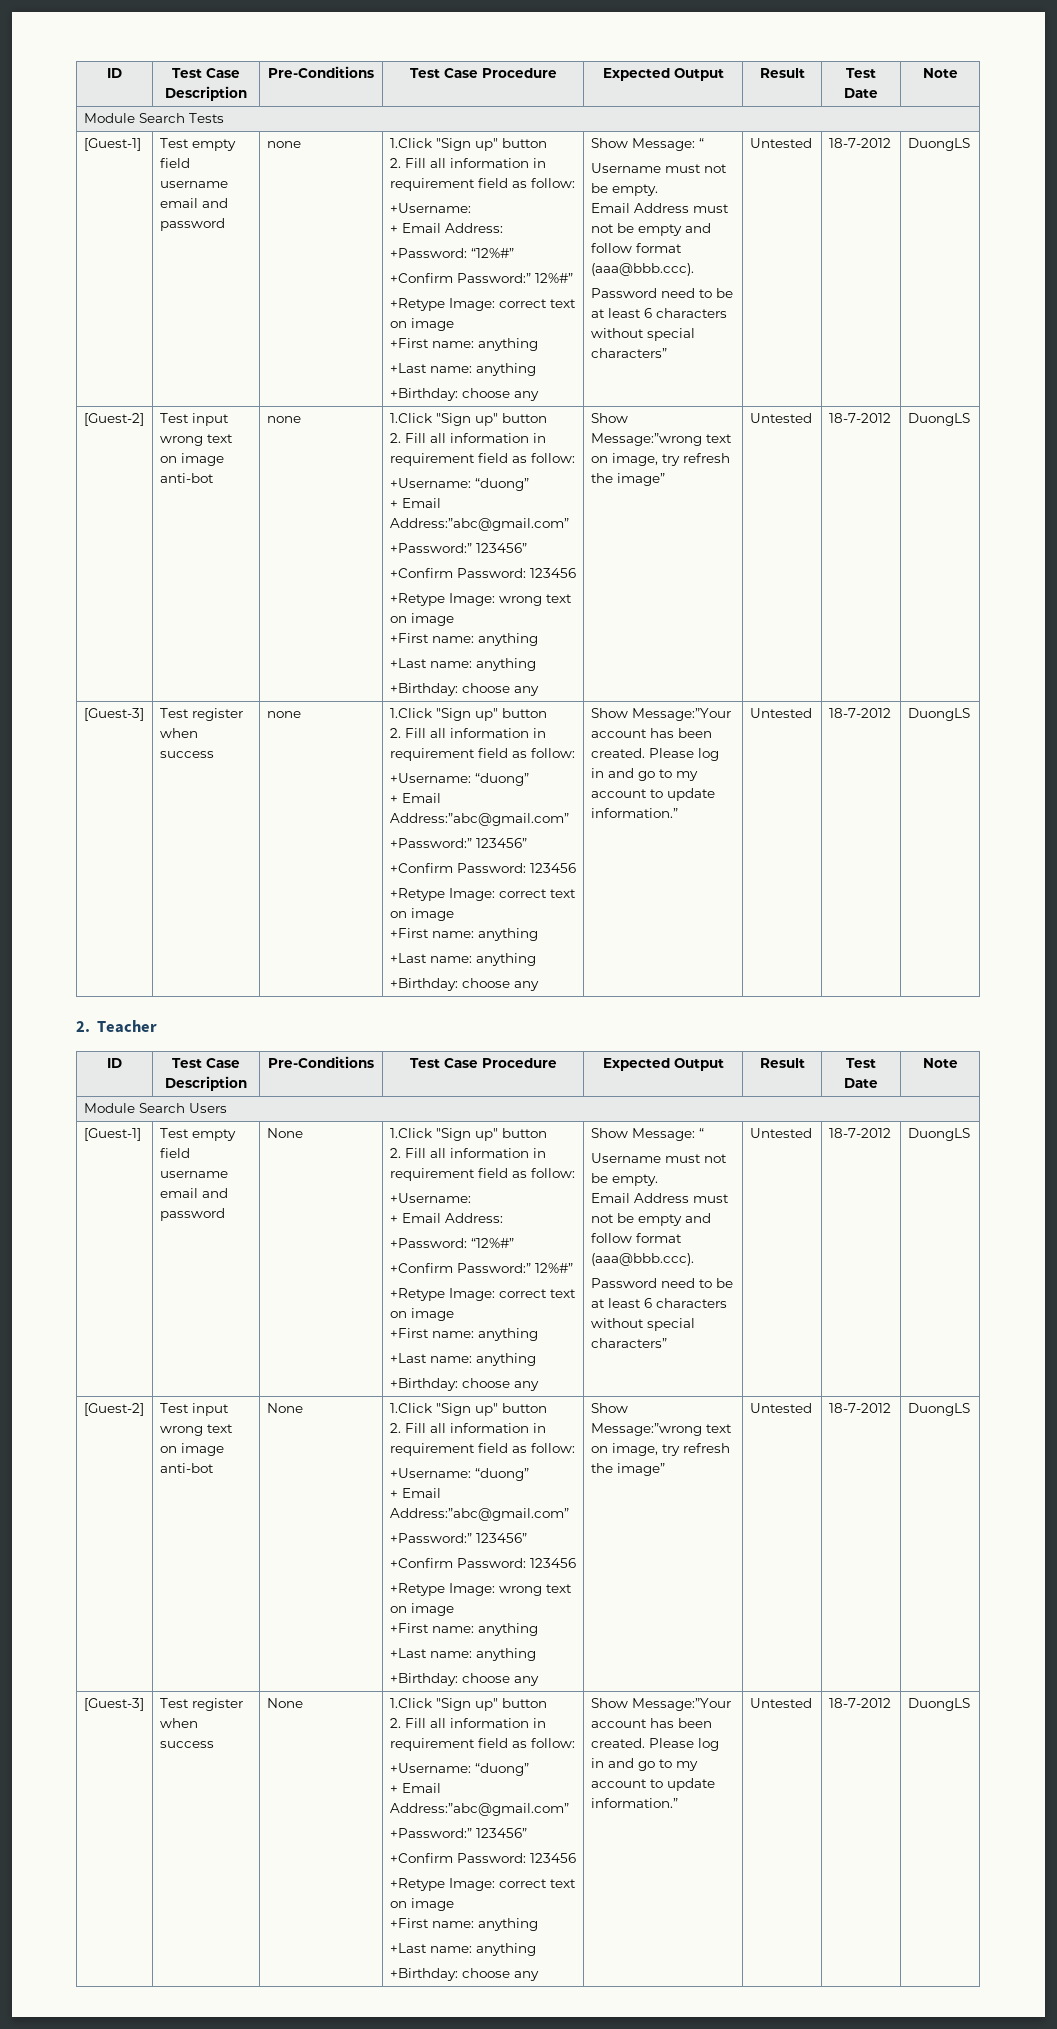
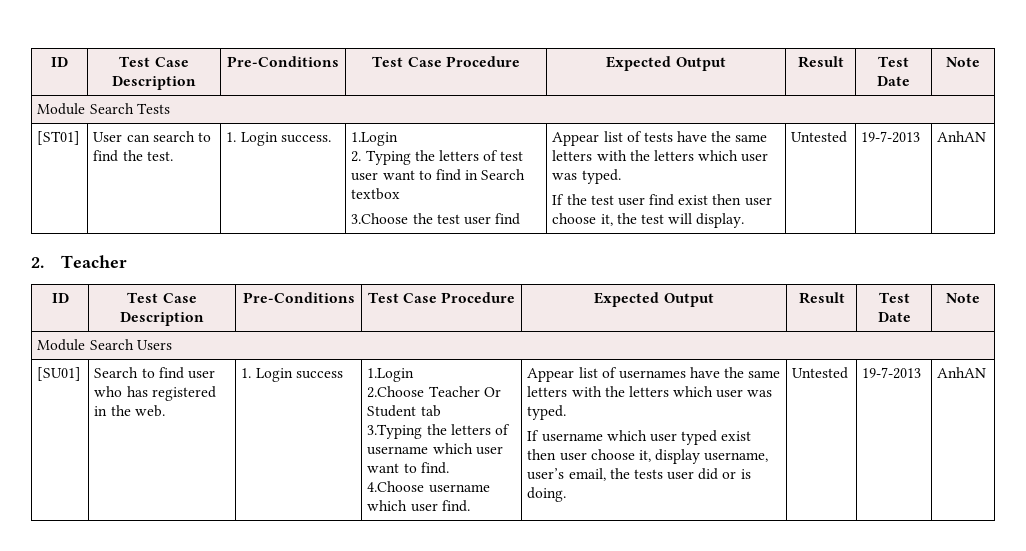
[83,138,141,151] [159,138,236,151] [159,158,190,168] [159,181,228,188] [159,198,228,208] [159,218,225,231] [266,141,301,148] [389,138,547,151] [389,158,546,168] [389,178,575,191] [389,203,471,213] [389,223,503,233] [389,248,514,258] [389,273,573,283] [389,298,576,311] [389,318,454,331] [389,338,538,351] [389,363,536,376] [389,388,539,401] [590,138,704,151] [590,163,727,173] [590,183,658,196] [590,203,729,213] [590,223,711,236] [590,243,682,253] [590,263,694,276] [590,288,733,298] [590,308,727,318] [590,328,695,341] [590,348,667,358] [749,138,812,148] [828,138,891,148] [907,138,970,151] [83,413,144,426] [159,413,229,426] [159,434,233,446] [159,453,224,466] [159,473,214,483] [266,416,301,423] [389,413,547,426] [389,433,546,443] [389,453,575,466] [389,478,529,491] [389,498,441,508] [389,518,569,531] [389,543,527,553] [389,568,576,578] [389,593,572,606] [389,613,454,626] [389,633,538,646] [389,658,536,671] [389,683,539,696] [590,413,628,423] [590,433,732,446] [590,453,730,466] [590,473,665,486] [749,413,812,423] [828,413,891,423] [907,413,970,426] [83,708,144,721] [159,708,243,721] [159,728,198,738] [159,751,214,758] [266,711,301,718] [389,708,547,721] [389,728,546,738] [389,748,575,761] [389,773,529,786] [389,793,441,803] [389,813,569,826] [389,838,527,848] [389,863,576,873] [389,888,576,901] [389,908,454,921] [389,928,538,941] [389,953,536,966] [389,978,539,991] [590,708,731,721] [590,728,712,738] [590,748,719,761] [590,768,698,781] [590,788,715,801] [590,808,678,818] [749,708,812,718] [828,708,891,718] [907,708,970,721] [Guest-1] | Test empty field username email and password | none | 1.Click "Sign up" button // 2. Fill all information in requirement field as follow: // +Username: // + Email Address: // +Password: “12%#” // +Confirm Password:” 12%#” // +Retype Image: correct text on image // +First name: anything // +Last name: anything // +Birthday: choose any | Show Message: “ // Username must not be empty. // Email Address must not be empty and follow format (aaa@bbb.ccc). // Password need to be at least 6 characters without special characters” | Untested | 18-7-2012 | DuongLS // [Guest-2] | Test input wrong text on image anti-bot | none | 1.Click "Sign up" button // 2. Fill all information in requirement field as follow: // +Username: “duong” // + Email Address:”abc@gmail.com” // +Password:” 123456” // +Confirm Password: 123456 // +Retype Image: wrong text on image // +First name: anything // +Last name: anything // +Birthday: choose any | Show Message:”wrong text on image, try refresh the image” | Untested | 18-7-2012 | DuongLS // [Guest-3] | Test register when success | none | 1.Click "Sign up" button // 2. Fill all information in requirement field as follow: // +Username: “duong” // + Email Address:”abc@gmail.com” // +Password:” 123456” // +Confirm Password: 123456 // +Retype Image: correct text on image // +First name: anything // +Last name: anything // +Birthday: choose any | Show Message:”Your account has been created. Please log in and go to my account to update information.” | Untested | 18-7-2012 | DuongLS -> [37,131,81,145] [93,131,211,142] [93,150,173,162] [226,132,331,146] [351,132,399,146] [351,150,524,165] [351,169,526,181] [351,188,401,200] [351,213,521,225] [552,131,768,146] [552,150,769,162] [552,169,621,184] [552,194,772,206] [552,213,745,228] [791,131,848,143] [861,131,921,143] [937,131,987,142] [ST01] | User can search to find the test. | 1. Login success. | 1.Login // 2. Typing the letters of test user want to find in Search textbox // 3.Choose the test user find | Appear list of tests have the same letters with the letters which user was typed. // If the test user find exist then user choose it, the test will display. | Untested | 19-7-2013 | AnhAN
[83,1128,141,1141] [159,1128,236,1141] [159,1148,190,1158] [159,1171,228,1178] [159,1188,228,1198] [159,1208,225,1221] [266,1128,303,1138] [389,1128,547,1141] [389,1148,546,1158] [389,1168,575,1181] [389,1193,471,1203] [389,1213,503,1223] [389,1238,514,1248] [389,1263,573,1273] [389,1288,576,1301] [389,1308,454,1321] [389,1328,538,1341] [389,1353,536,1366] [389,1378,539,1391] [590,1128,704,1141] [590,1153,727,1163] [590,1173,658,1186] [590,1193,729,1203] [590,1213,711,1226] [590,1233,682,1243] [590,1253,694,1266] [590,1278,733,1288] [590,1298,727,1308] [590,1318,695,1331] [590,1338,667,1348] [749,1128,812,1138] [828,1128,891,1138] [907,1128,970,1141] [83,1403,144,1416] [159,1403,229,1416] [159,1424,233,1436] [159,1443,224,1456] [159,1463,214,1473] [266,1403,303,1413] [389,1403,547,1416] [389,1423,546,1433] [389,1443,575,1456] [389,1468,529,1481] [389,1488,441,1498] [389,1508,569,1521] [389,1533,527,1543] [389,1558,576,1568] [389,1583,572,1596] [389,1603,454,1616] [389,1623,538,1636] [389,1648,536,1661] [389,1673,539,1686] [590,1403,628,1413] [590,1423,732,1436] [590,1443,730,1456] [590,1463,665,1476] [749,1403,812,1413] [828,1403,891,1413] [907,1403,970,1416] [83,1698,144,1711] [159,1698,243,1711] [159,1718,198,1728] [159,1741,214,1748] [266,1698,303,1708] [389,1698,547,1711] [389,1718,546,1728] [389,1738,575,1751] [389,1763,529,1776] [389,1783,441,1793] [389,1803,569,1816] [389,1828,527,1838] [389,1853,576,1863] [389,1878,576,1891] [389,1898,454,1911] [389,1918,538,1931] [389,1943,536,1956] [389,1968,539,1981] [590,1698,731,1711] [590,1718,712,1728] [590,1738,719,1751] [590,1758,698,1771] [590,1778,715,1791] [590,1798,678,1808] [749,1698,812,1708] [828,1698,891,1708] [907,1698,970,1711] [Guest-1] | Test empty field username email and password | None | 1.Click "Sign up" button // 2. Fill all information in requirement field as follow: // +Username: // + Email Address: // +Password: “12%#” // +Confirm Password:” 12%#” // +Retype Image: correct text on image // +First name: anything // +Last name: anything // +Birthday: choose any | Show Message: “ // Username must not be empty. // Email Address must not be empty and follow format (aaa@bbb.ccc). // Password need to be at least 6 characters without special characters” | Untested | 18-7-2012 | DuongLS // [Guest-2] | Test input wrong text on image anti-bot | None | 1.Click "Sign up" button // 2. Fill all information in requirement field as follow: // +Username: “duong” // + Email Address:”abc@gmail.com” // +Password:” 123456” // +Confirm Password: 123456 // +Retype Image: wrong text on image // +First name: anything // +Last name: anything // +Birthday: choose any | Show Message:”wrong text on image, try refresh the image” | Untested | 18-7-2012 | DuongLS // [Guest-3] | Test register when success | None | 1.Click "Sign up" button // 2. Fill all information in requirement field as follow: // +Username: “duong” // + Email Address:”abc@gmail.com” // +Password:” 123456” // +Confirm Password: 123456 // +Retype Image: correct text on image // +First name: anything // +Last name: anything // +Birthday: choose any | Show Message:”Your account has been created. Please log in and go to my account to update information.” | Untested | 18-7-2012 | DuongLS -> [37,367,82,381] [94,367,215,379] [94,386,216,401] [94,405,165,417] [241,368,343,382] [367,368,415,382] [367,386,501,398] [367,405,441,417] [367,424,510,439] [367,443,503,455] [367,462,449,474] [367,481,490,493] [367,500,470,512] [527,367,781,382] [527,386,773,398] [527,405,567,420] [527,430,752,445] [527,449,769,464] [527,468,751,481] [527,487,567,502] [792,367,849,379] [862,367,922,379] [937,367,987,378] [SU01] | Search to find user who has registered in the web. | 1. Login success | 1.Login // 2.Choose Teacher Or Student tab // 3.Typing the letters of username which user want to find. // 4.Choose username which user find. | Appear list of usernames have the same letters with the letters which user was typed. // If username which user typed exist then user choose it, display username, user’s email, the tests user did or is doing. | Untested | 19-7-2013 | AnhAN

